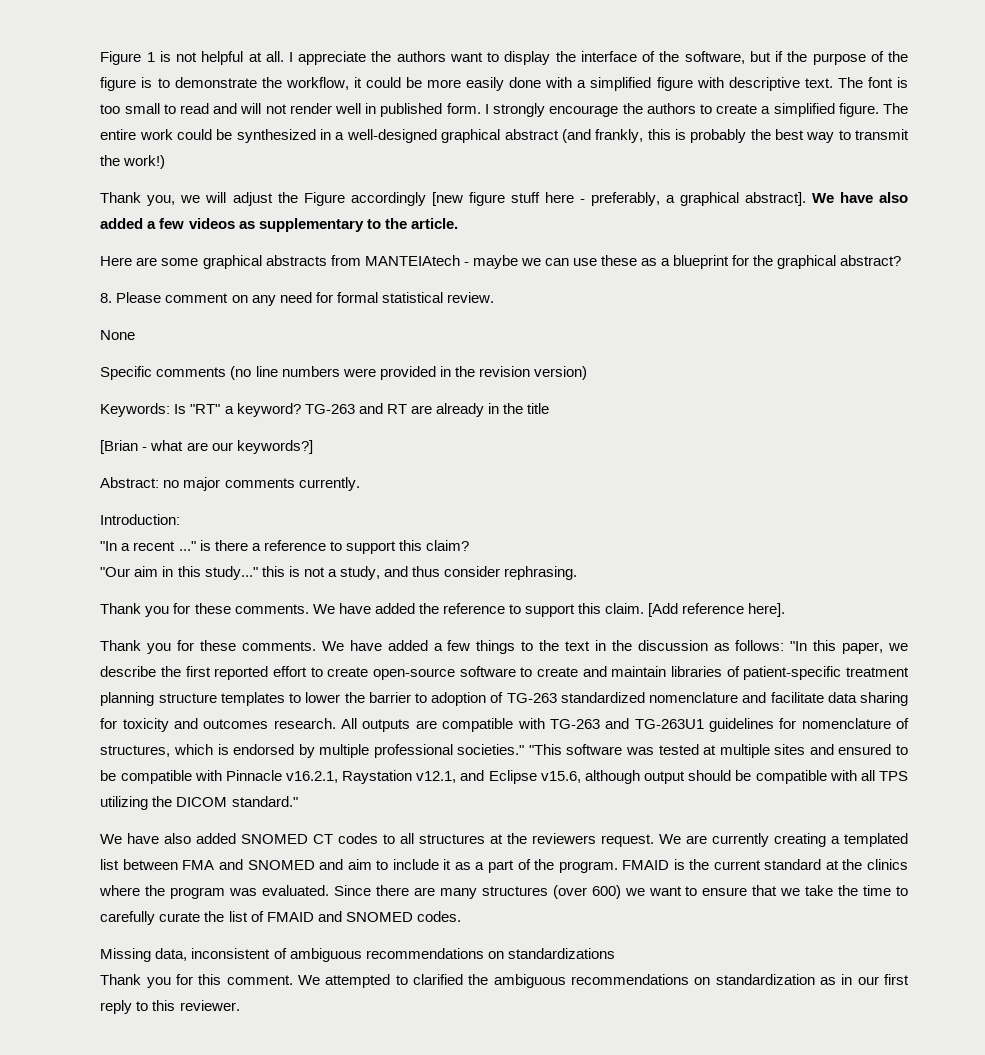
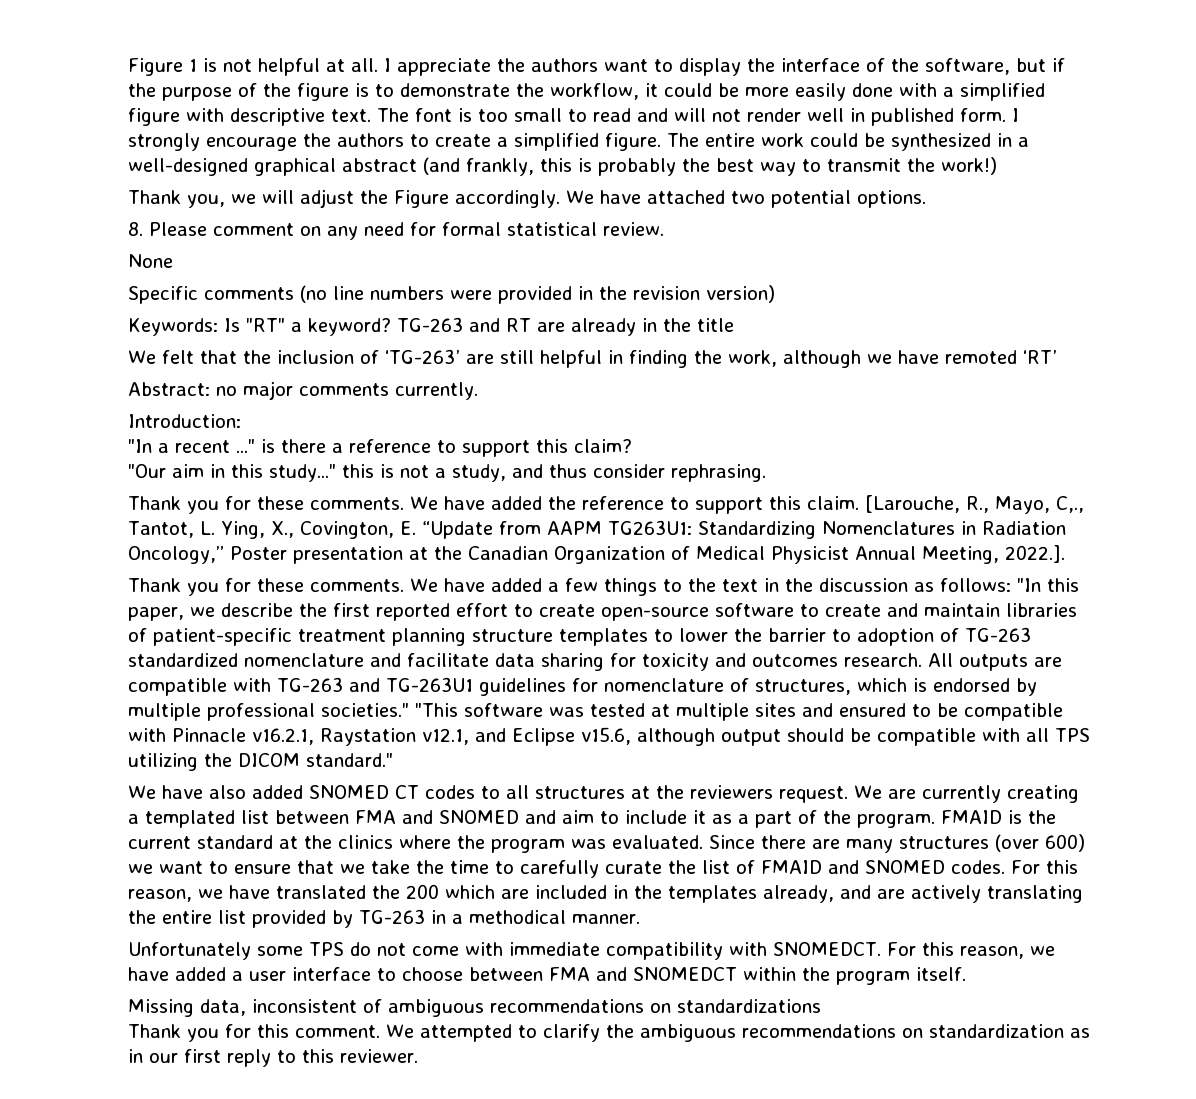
[350,192,908,206] [100,218,458,232] [100,255,902,269] accordingly [new figure stuff here - preferably, a graphical abstract]. We have also added a few videos as supplementary to the article. // Here are some graphical abstracts from MANTEIAtech - maybe we can use these as a blueprint for the graphical abstract? -> [455,190,927,208] accordingly. We have attached two potential options.
[100,440,313,454] [Brian - what are our keywords?] -> [128,349,1058,368] We felt that the inclusion of ‘TG-263’ are still helpful in finding the work, although we have remoted ‘RT’
[648,603,786,617] [Add reference here]. -> [865,495,1085,514] [128,520,1067,539] [128,545,1066,564] [Larouche, R., Mayo, C,., Tantot, L. Ying, X., Covington, E. “Update from AAPM TG263U1: Standardizing Nomenclatures in Radiation Oncology,” Poster presentation at the Canadian Organization of Medical Physicist Annual Meeting, 2022.].
(461, 916) none -> [1011,860,1079,874] [128,884,1084,903] [128,909,641,928] [128,942,1056,960] [128,967,967,985] For this reason, we have translated the 200 which are included in the templates already, and are actively translating the entire list provided by TG-263 in a methodical manner. // Unfortunately some TPS do not come with immediate compatibility with SNOMEDCT. For this reason, we have added a user interface to choose between FMA and SNOMEDCT within the program itself.
[413,974,464,985] clarified -> [543,1024,601,1042] clarify

